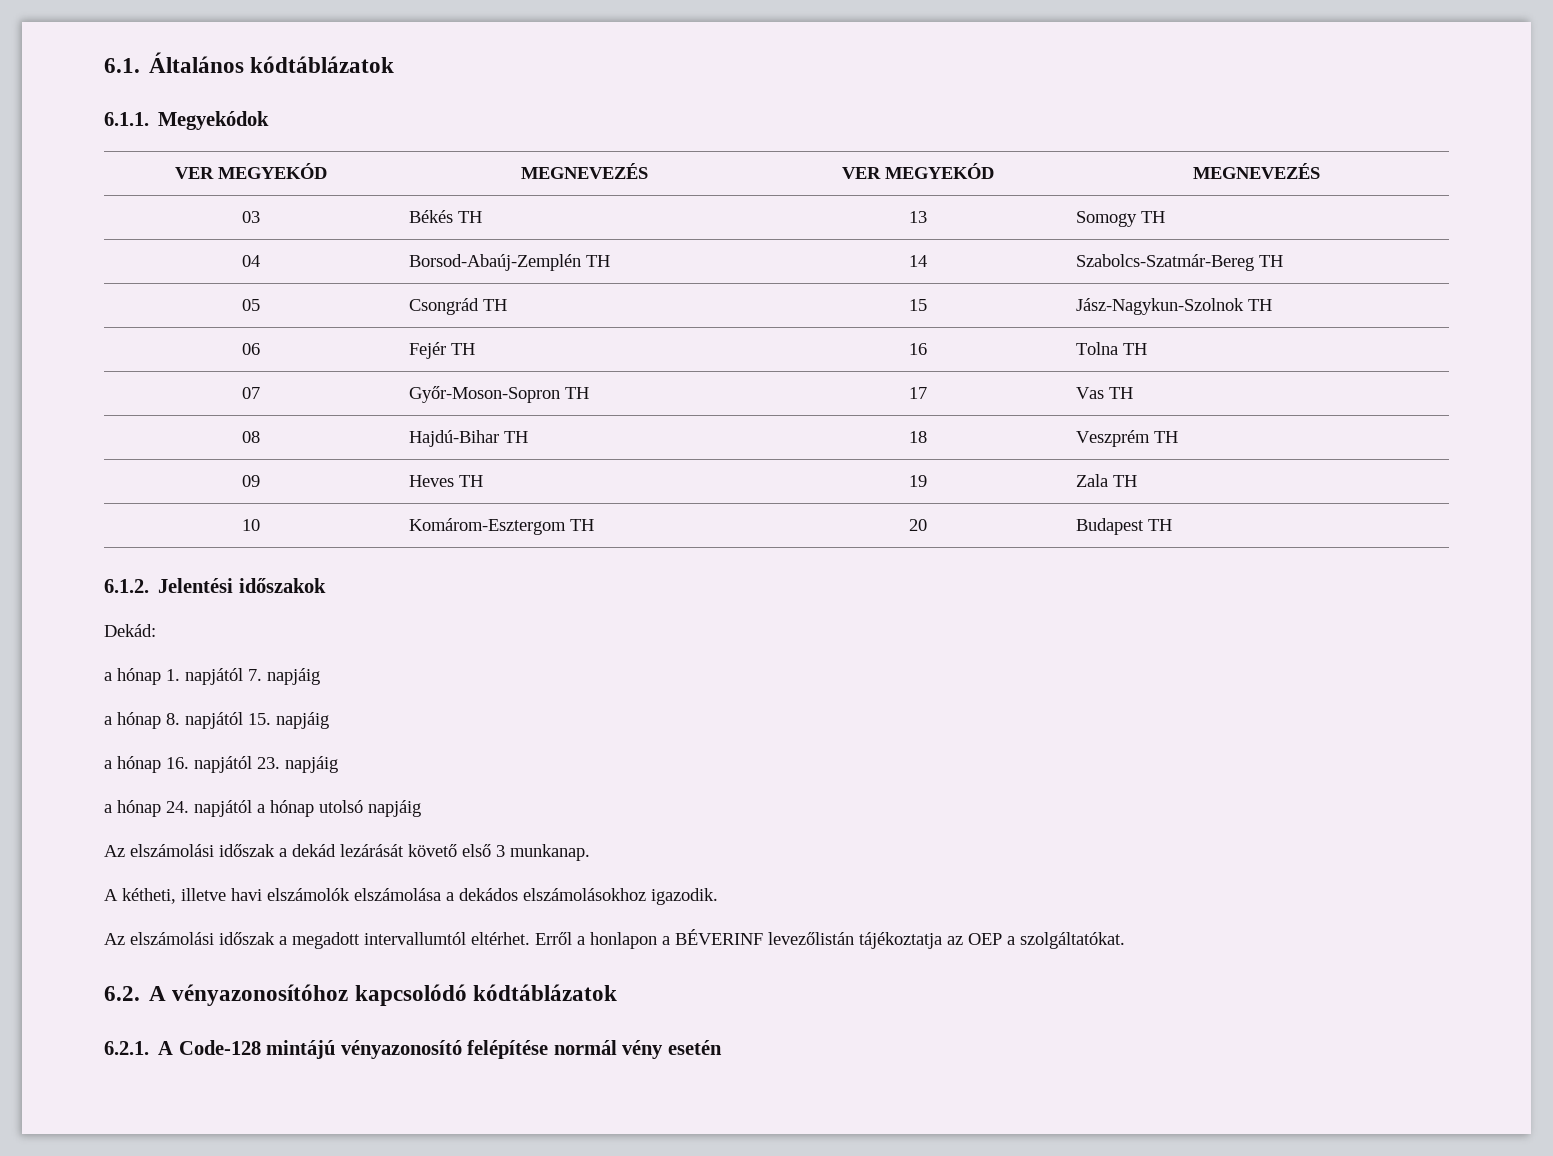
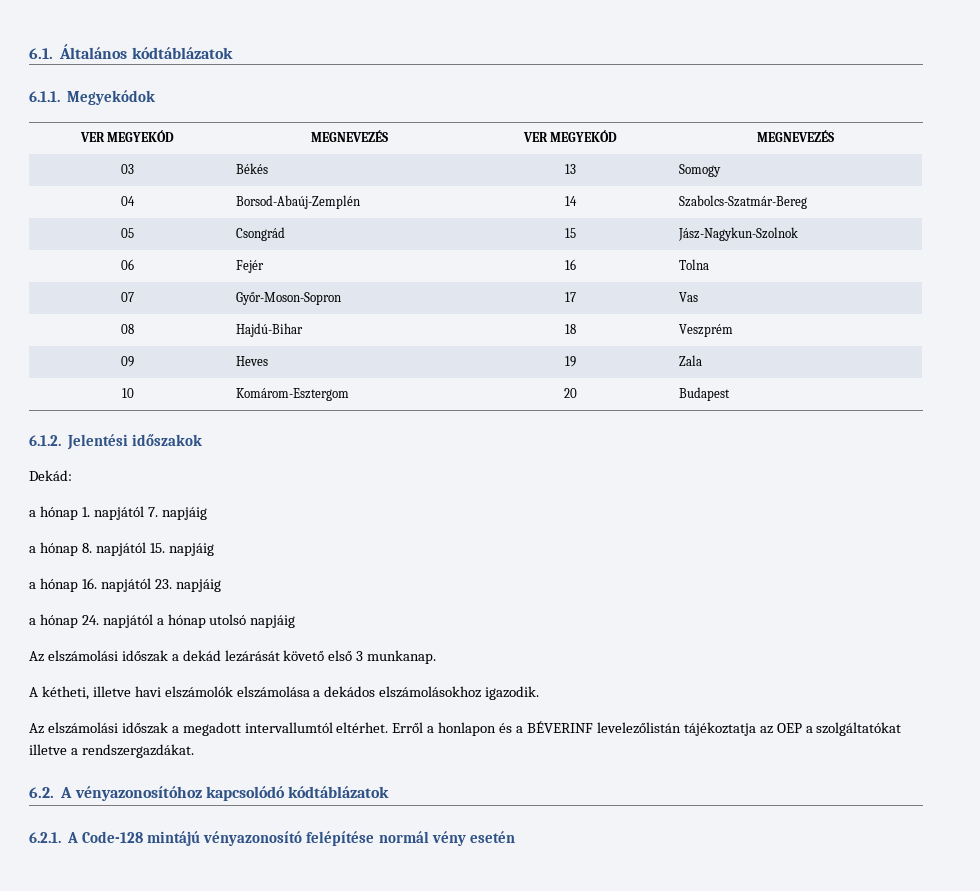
[458,211,483,223] TH -> (268, 168) none
[1141,211,1166,223] TH -> (721, 170) none
[586,255,611,267] TH -> (360, 202) none
[1259,255,1284,267] TH -> (807, 202) none
[483,299,508,311] TH -> (285, 234) none
[1248,299,1273,311] TH -> (798, 234) none
[451,343,476,355] TH -> (264, 266) none
[1123,343,1148,355] TH -> (709, 264) none
[565,387,590,399] TH -> (341, 298) none
[1109,387,1134,399] TH -> (698, 297) none
[504,431,529,443] TH -> (303, 330) none
[1154,431,1179,443] TH -> (733, 330) none
[459,475,484,487] TH -> (268, 361) none
[1113,475,1138,487] TH -> (702, 360) none
[570,519,595,531] TH -> (349, 394) none
[1148,519,1173,531] TH -> (730, 394) none
(657, 940) none -> [499,723,513,733] és
[768,932,854,945] levezőlistán -> [596,722,681,734] levelezőlistán
[1020,932,1125,949] szolgáltatókat. -> [816,722,902,736] [29,744,194,758] szolgáltatókat illetve a rendszergazdákat.

